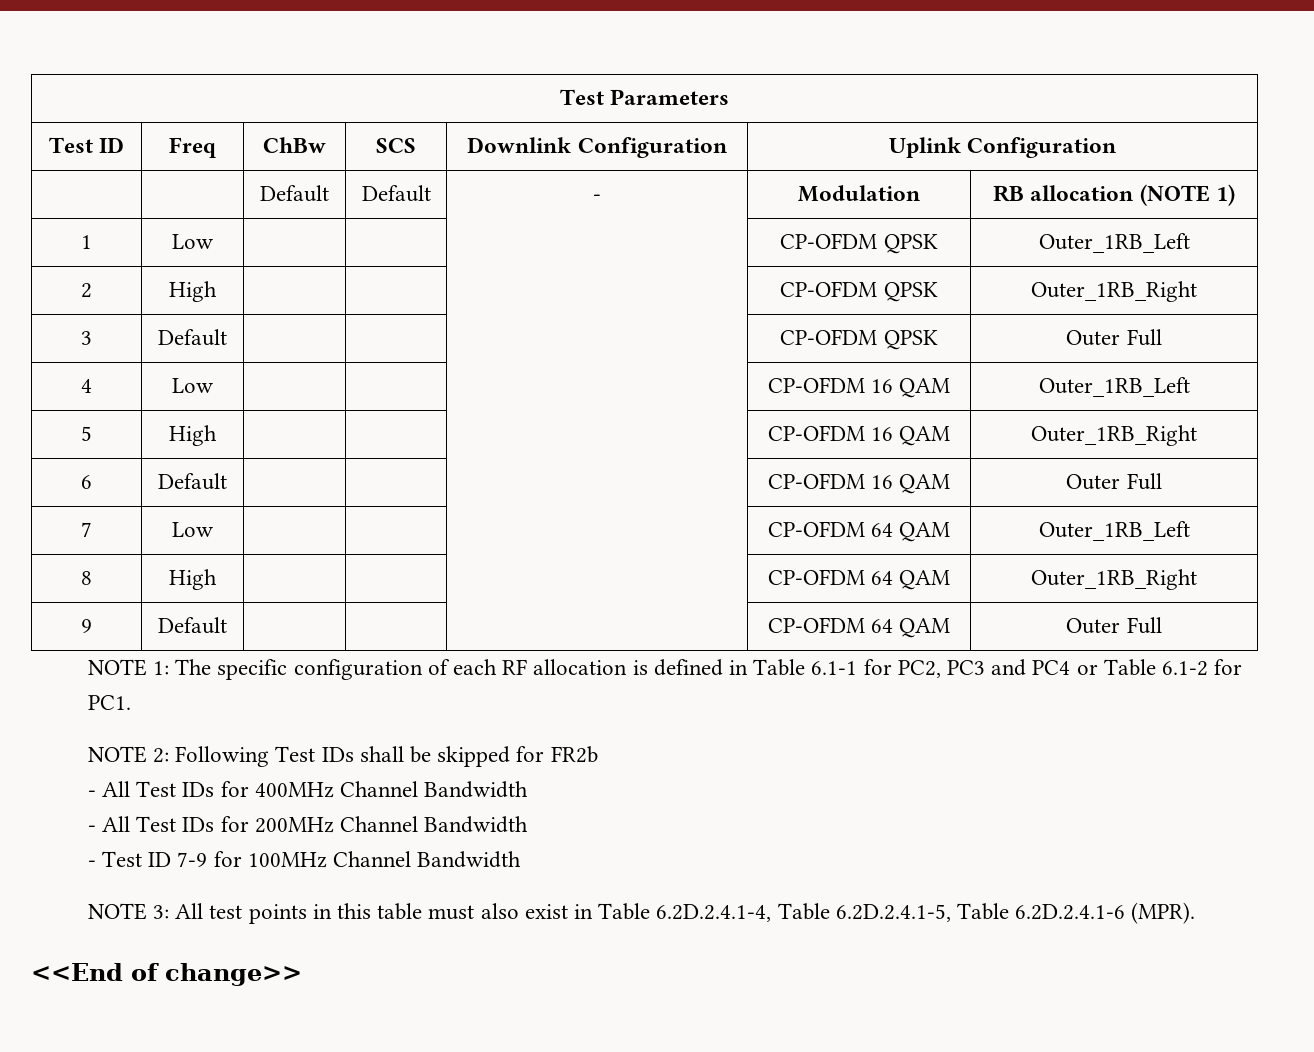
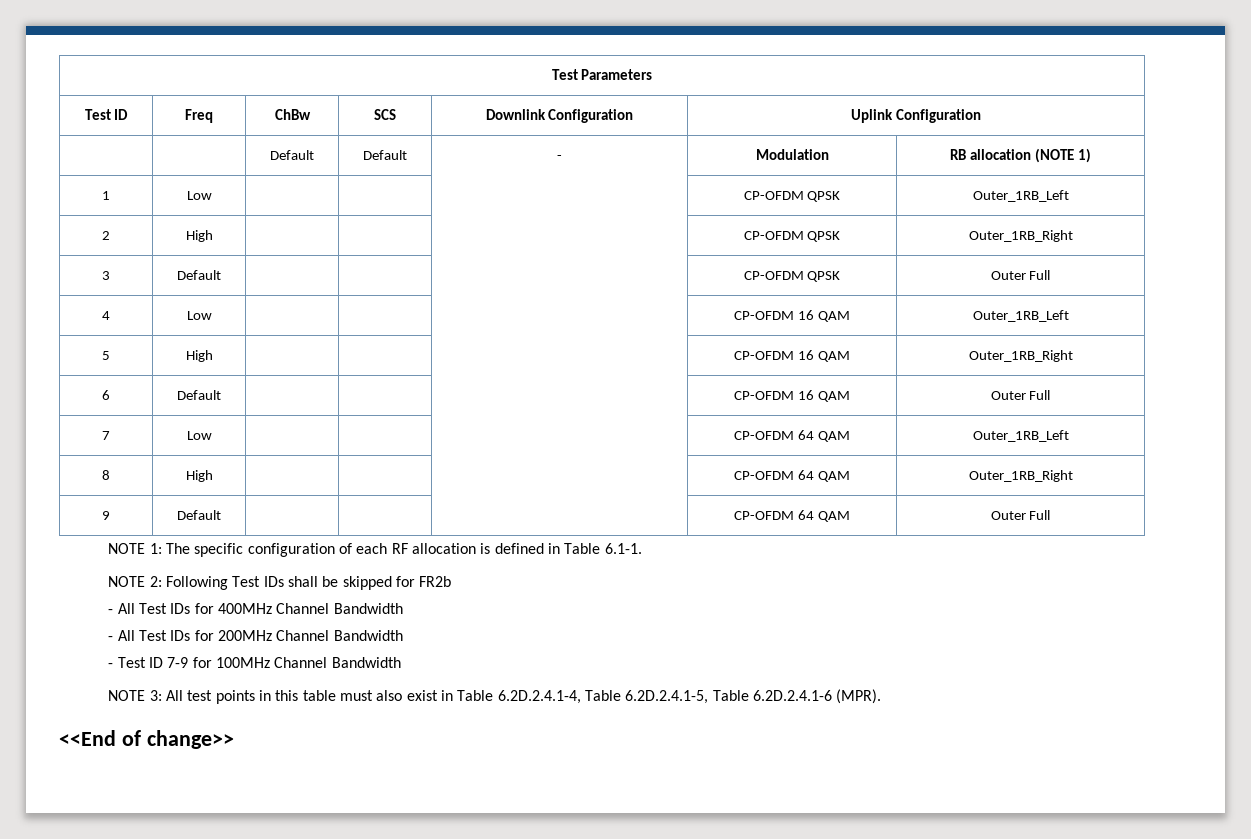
[811,659,1243,678] [87,695,131,710] 6.1-1 for PC2, PC3 and PC4 or Table 6.1-2 for PC1. -> [604,543,642,554] 6.1-1.

